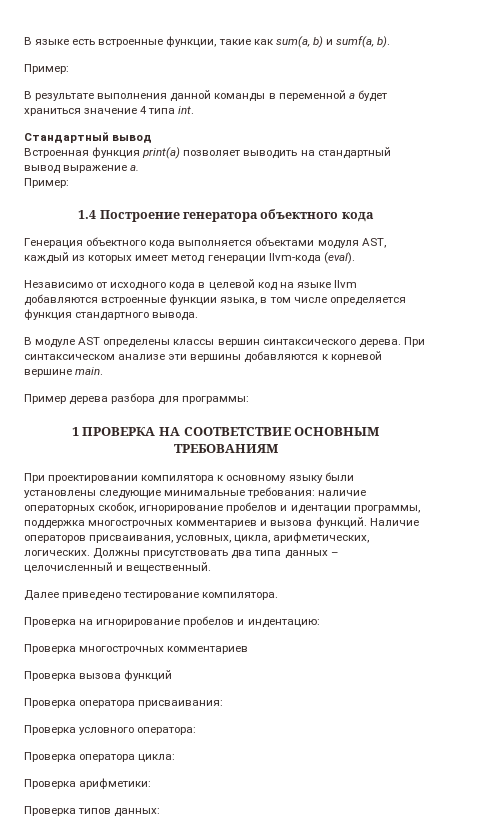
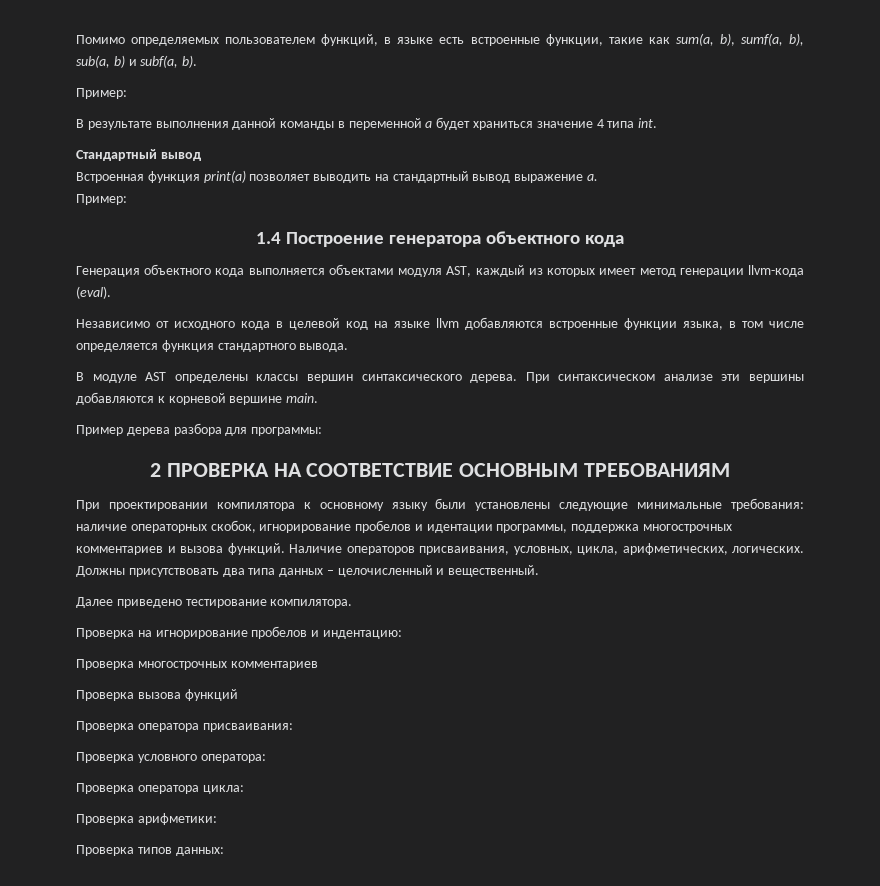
[24,37,32,45] В -> [76,34,392,46] Помимо определяемых пользователем функций, в
(310, 42) none -> [719,33,804,46] [76,55,110,68] b), sumf(a, b), sub(a,
[336,36,375,48] sumf(a, -> [140,55,179,68] subf(a,
[71,427,79,436] 1 -> [149,463,161,477] 2

